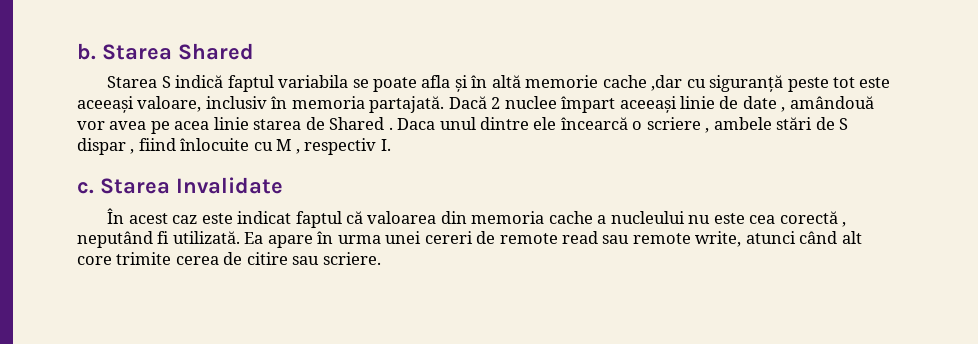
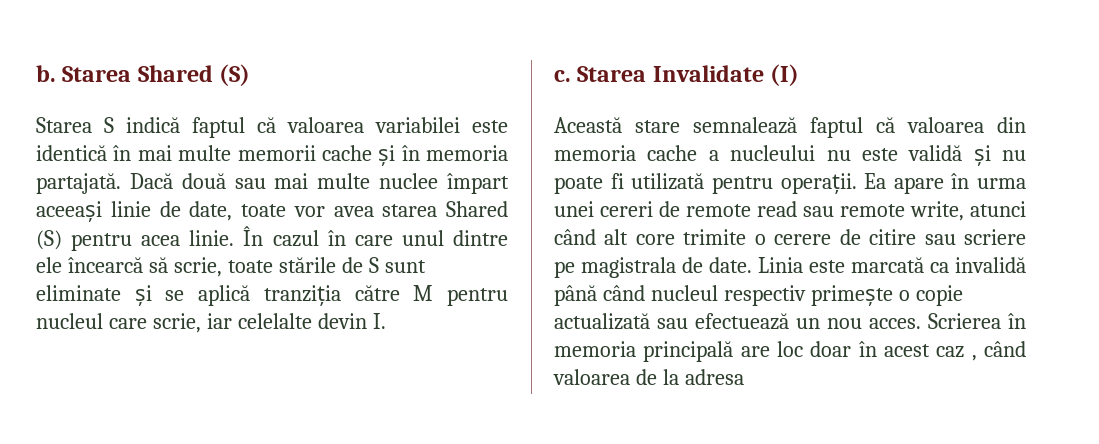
(254, 51) none -> [219,64,251,86] (S)
[278,75,891,92] [77,96,501,113] variabila se poate afla și în altă memorie cache ,dar cu siguranță peste tot este aceeași valoare, inclusiv în memoria partajată. Dacă 2 -> [257,117,508,133] [36,145,508,166] [36,173,371,194] că valoarea variabilei este identică în mai multe memorii cache și în memoria partajată. Dacă două sau mai multe
[742,96,874,112] [77,117,849,134] [77,138,377,155] date , amândouă vor avea pe acea linie starea de Shared . Daca unul dintre ele încearcă o scriere , ambele stări de S dispar , fiind înlocuite cu M , respectiv -> [189,201,508,221] [36,226,508,251] [36,257,426,277] [36,285,509,306] [36,313,367,333] date, toate vor avea starea Shared (S) pentru acea linie. În cazul în care unul dintre ele încearcă să scrie, toate stările de S sunt eliminate și se aplică tranziția către M pentru nucleul care scrie, iar celelalte devin
[107,208,292,224] // În acest caz este indicat -> [770,64,800,86] [554,117,797,134] (I) // Această stare semnalează
[749,211,846,227] [77,231,240,248] cea corectă , neputând fi utilizată. -> [908,145,1026,166] [554,173,857,194] validă și nu poate fi utilizată pentru operații.
[175,256,219,265] cerea -> [754,234,832,245] o cerere
[322,252,381,265] scriere. -> [964,229,1026,245] [554,257,1026,278] [554,285,963,306] [554,313,1026,330] [554,341,1026,362] [553,369,744,385] scriere pe magistrala de date. Linia este marcată ca invalidă până când nucleul respectiv primește o copie actualizată sau efectuează un nou acces. Scrierea în memoria principală are loc doar în acest caz , când valoarea de la adresa

